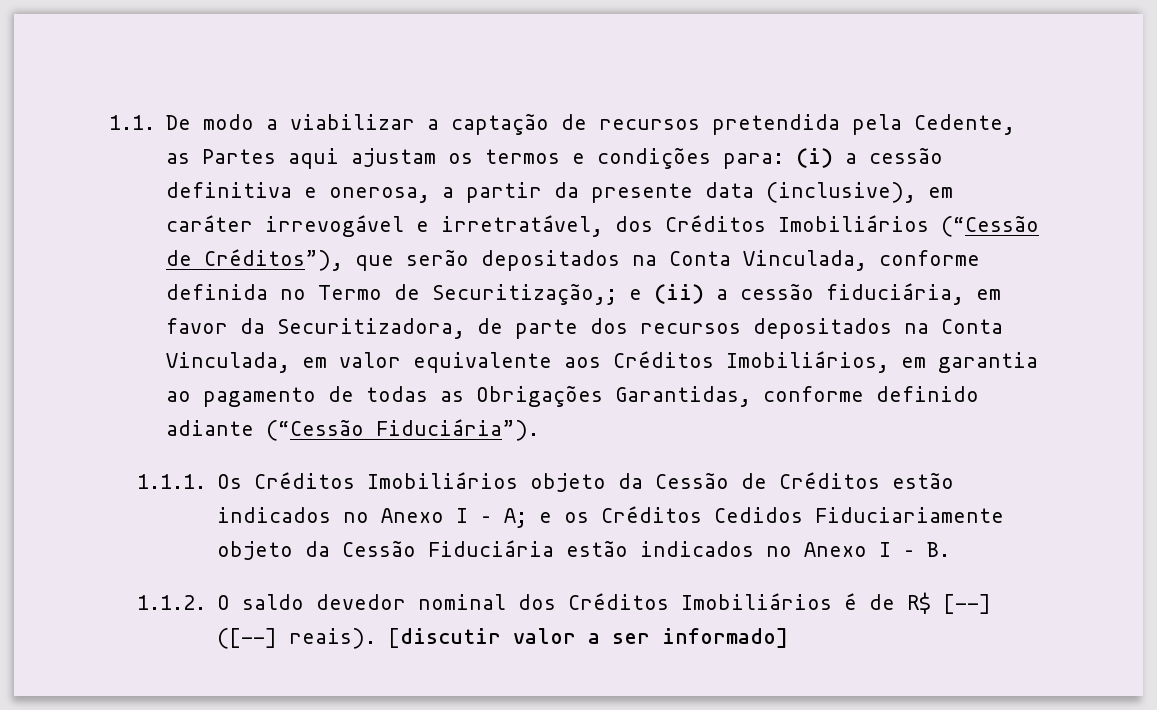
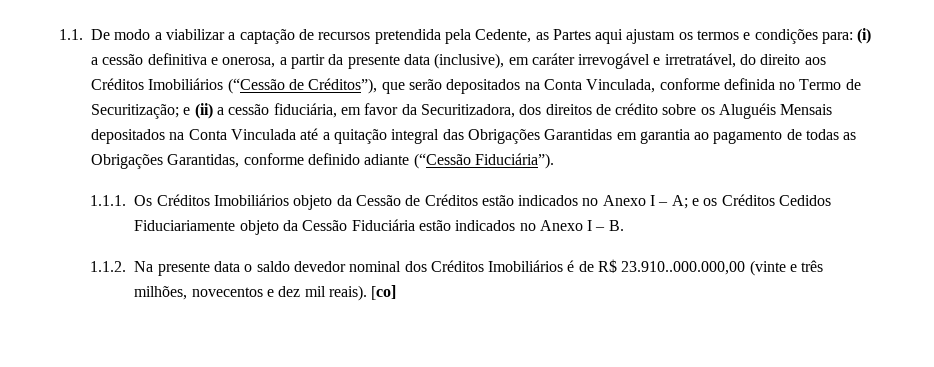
[614,216,653,232] dos -> [740,54,826,65] do direito aos
[431,283,617,305] Securitização,; -> [91,104,179,119] Securitização;
[476,318,1003,339] [165,351,889,373] de parte dos recursos depositados na Conta Vinculada, em valor equivalente aos Créditos Imobiliários, -> [519,103,833,119] [91,128,613,144] dos direitos de crédito sobre os Aluguéis Mensais depositados na Conta Vinculada até a quitação integral das Obrigações Garantidas
[217,595,231,610] O -> [134,261,253,276] Na presente data o
[943,594,992,614] [217,628,789,649] [--] ([--] reais). [discutir valor a ser informado] -> [621,260,824,276] [134,285,397,301] 23.910..000.000,00 (vinte e três milhões, novecentos e dez mil reais). [co]

